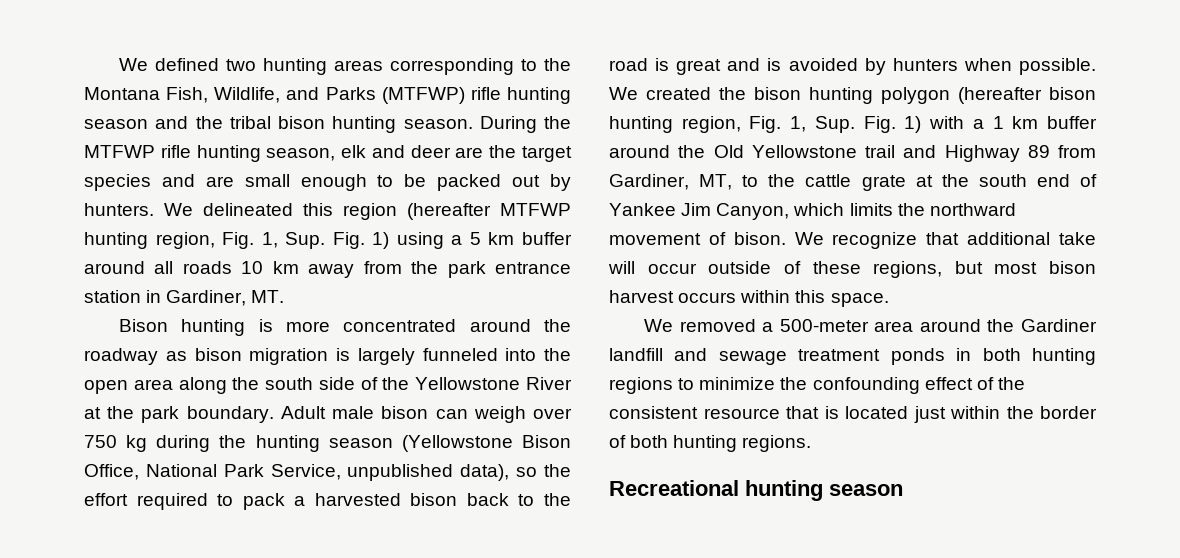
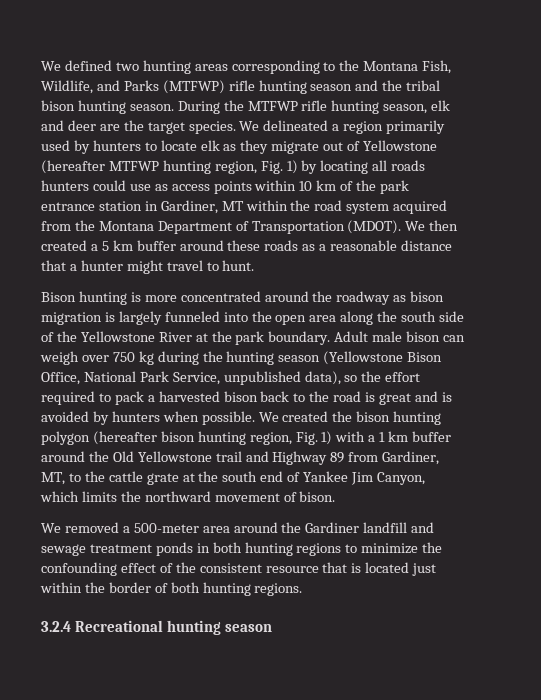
[84,174,572,191] [84,203,397,220] species and are small enough to be packed out by hunters. We delineated this region -> [188,120,446,134] [41,140,438,154] species. We delineated a region primarily used by hunters to locate elk as they migrate out of Yellowstone
[261,232,572,249] [84,261,402,278] 1, Sup. Fig. 1) using a 5 km buffer around all roads 10 km away from -> [286,160,426,174] [41,180,354,194] 1) by locating all roads hunters could use as access points within 10 km of
[251,290,285,303] MT. -> [221,200,448,214] [41,220,459,234] [41,240,453,251] [41,260,255,274] MT within the road system acquired from the Montana Department of Transportation (MDOT). We then created a 5 km buffer around these roads as a reasonable distance that a hunter might travel to hunt.
[790,116,896,133] 1, Sup. Fig. -> (318, 438) none
[794,232,1096,249] [608,261,1096,278] [609,290,889,307] We recognize that additional take will occur outside of these regions, but most bison harvest occurs within this space. -> (336, 496) none
(812, 443) none -> [41,621,71,632] 3.2.4

